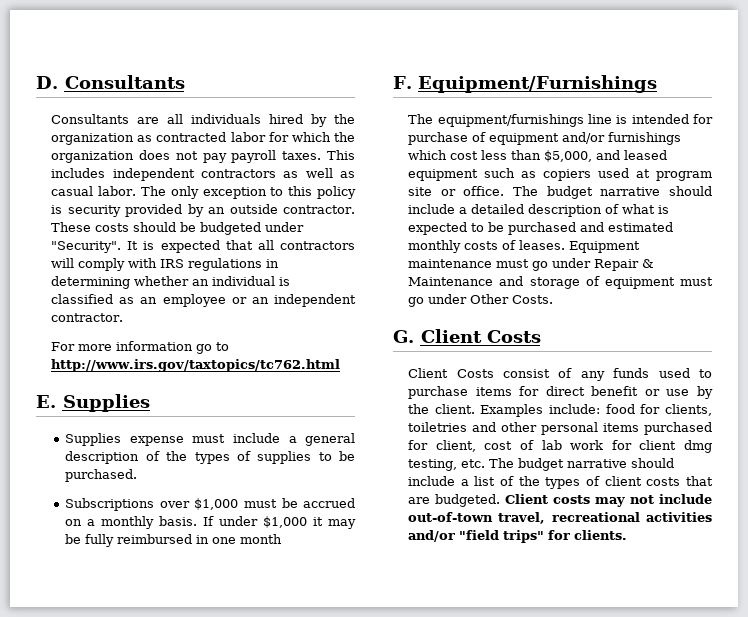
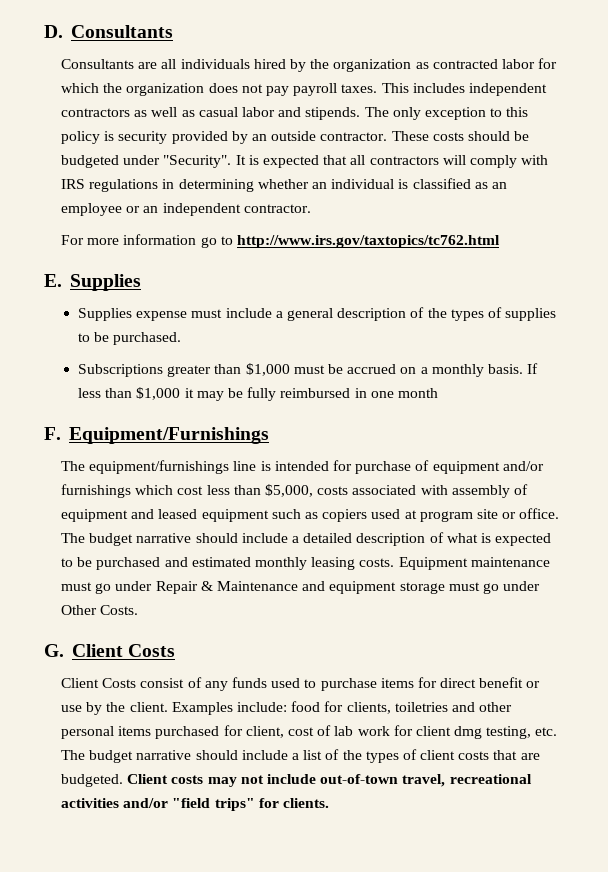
[98,186,137,196] labor. -> [241,107,361,120] labor and stipends.
[159,501,190,508] over -> [167,364,242,377] greater than
[219,516,259,526] under -> [78,388,133,398] less than
(593, 156) none -> [317,484,528,498] [61,509,129,522] costs associated with assembly of equipment
[464,240,566,250] costs of leases. -> [311,557,395,570] leasing costs.
[529,276,675,289] storage of equipment -> [329,581,445,594] equipment storage

